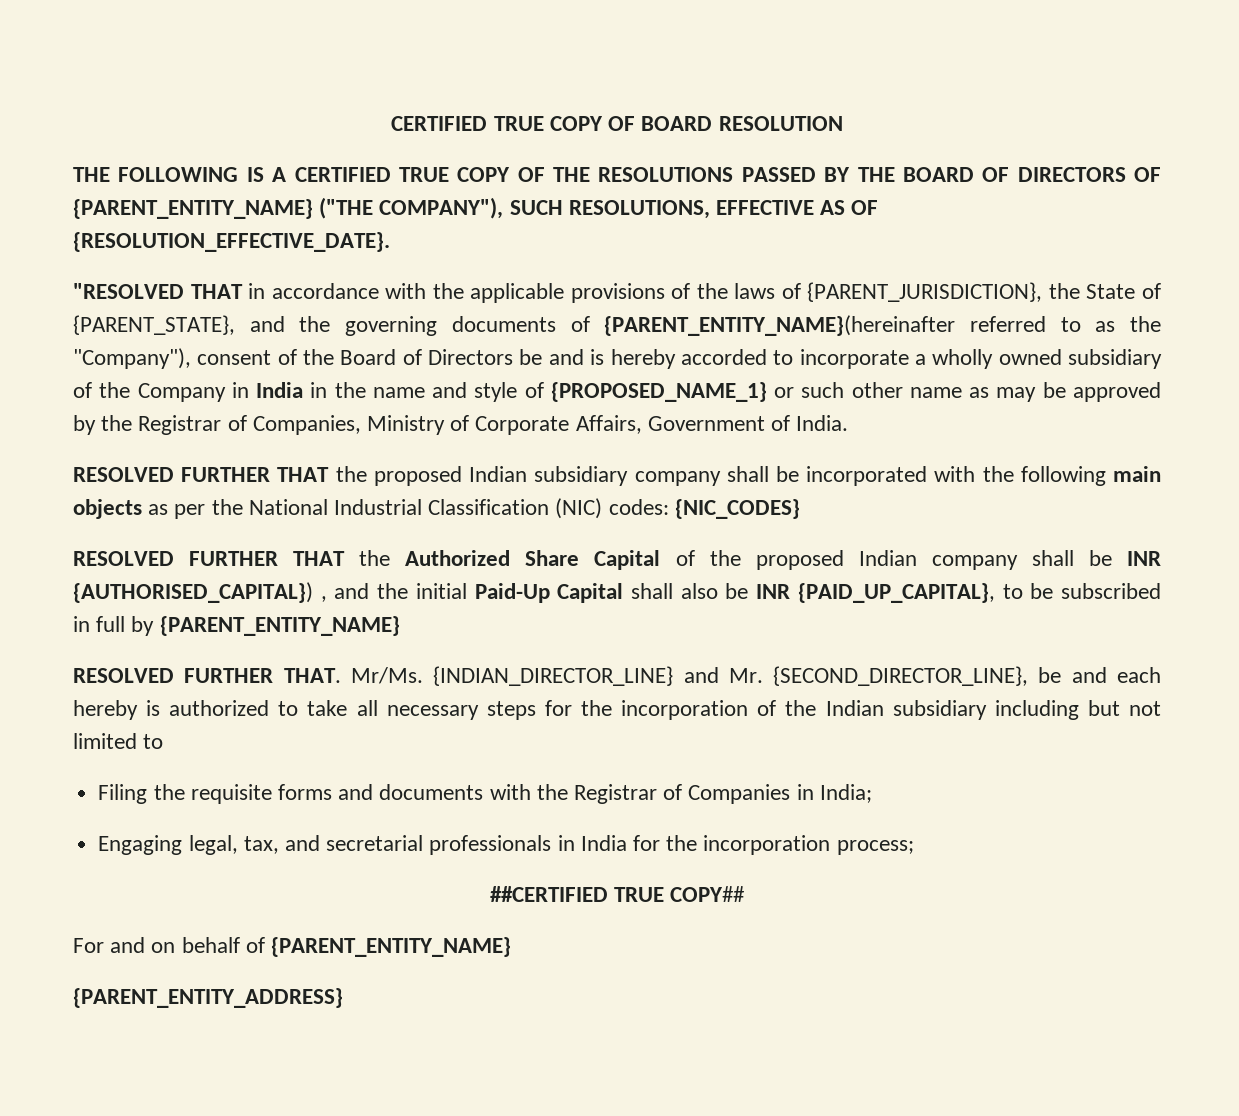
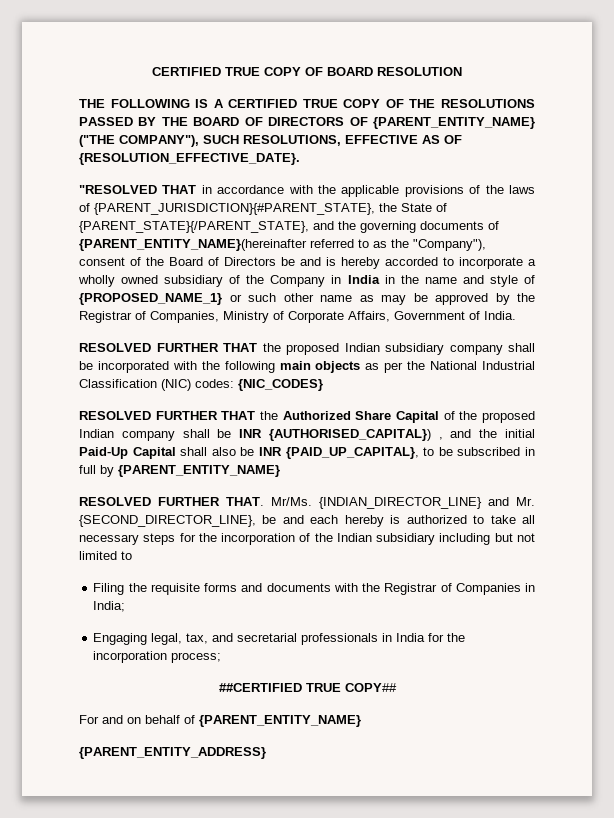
[807,282,1043,302] {PARENT_JURISDICTION}, -> [94,203,375,215] {PARENT_JURISDICTION}{#PARENT_STATE},
[73,315,235,335] {PARENT_STATE}, -> [79,221,309,233] {PARENT_STATE}{/PARENT_STATE},

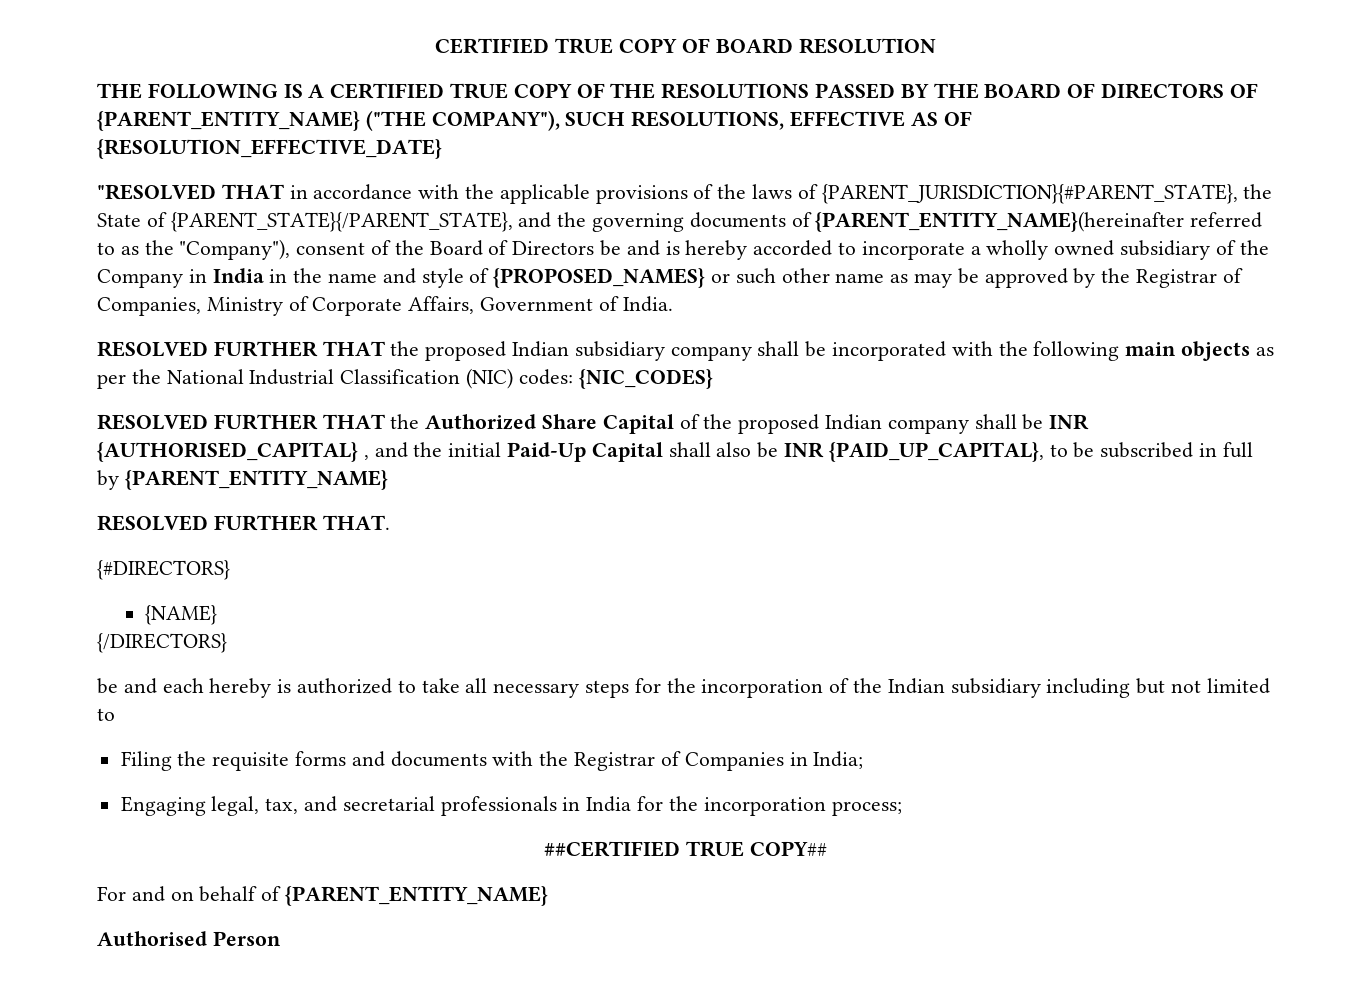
[79,153,300,165] {RESOLUTION_EFFECTIVE_DATE}. -> [97,139,442,159] {RESOLUTION_EFFECTIVE_DATE}
[79,293,222,305] {PROPOSED_NAME_1} -> [493,268,706,288] {PROPOSED_NAMES}
[268,429,431,441] {AUTHORISED_CAPITAL}) -> [97,442,358,462] {AUTHORISED_CAPITAL}
[271,497,535,509] [79,515,256,527] Mr/Ms. {INDIAN_DIRECTOR_LINE} and Mr. {SECOND_DIRECTOR_LINE}, -> [97,560,230,580] [145,605,218,625] [97,633,227,653] // {#DIRECTORS} // {NAME} // {/DIRECTORS} //
[79,747,266,759] {PARENT_ENTITY_ADDRESS} -> [97,931,281,946] Authorised Person

